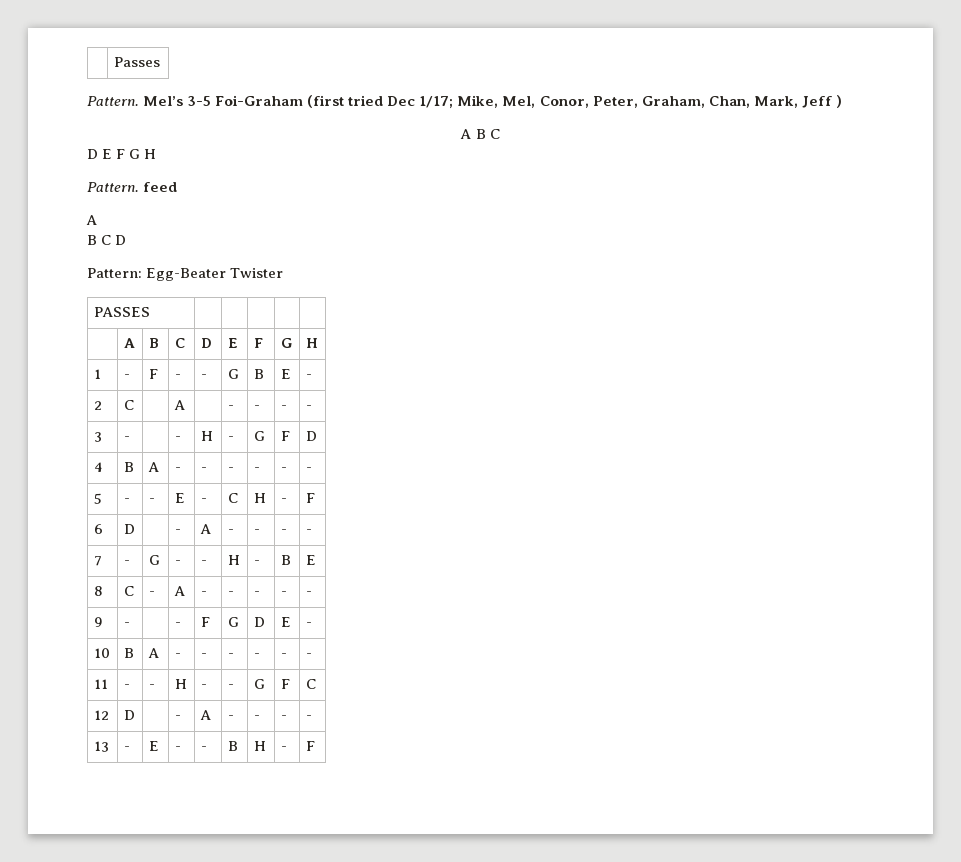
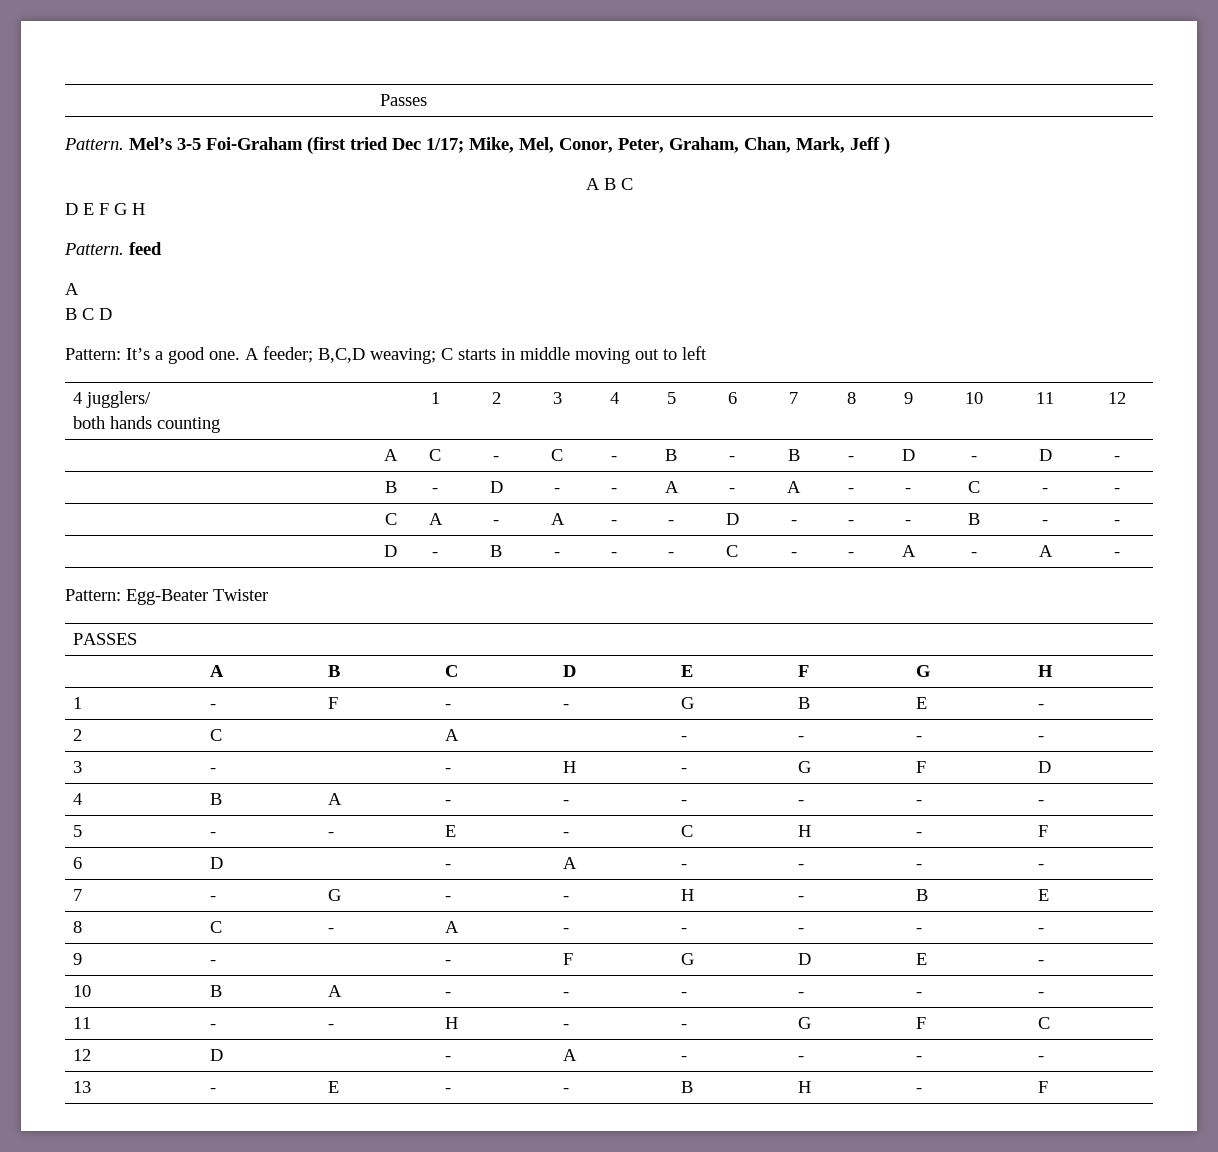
(127, 240) none -> [65,346,707,364] [73,391,152,408] [73,416,221,433] [430,392,440,404] [491,392,501,404] [552,392,562,404] [609,392,619,404] [666,392,676,404] [727,392,737,404] [789,392,798,404] [846,392,856,404] [903,392,913,404] [965,392,983,404] [1036,392,1054,404] [1107,392,1126,404] [383,449,398,461] [429,449,441,461] [493,456,499,461] [551,449,563,461] [611,456,617,461] [665,449,677,461] [729,456,735,461] [787,449,800,461] [848,456,854,461] [901,449,915,461] [971,456,977,461] [1038,449,1052,461] [1113,456,1120,461] [384,481,397,493] [432,488,438,493] [489,481,503,493] [554,488,560,493] [611,488,617,493] [664,481,679,493] [729,488,735,493] [787,481,801,493] [848,488,854,493] [905,488,911,493] [968,481,980,493] [1042,488,1048,493] [1113,488,1120,493] [384,513,397,525] [428,513,443,525] [493,520,499,525] [550,513,565,525] [611,520,617,525] [668,520,674,525] [725,513,739,525] [790,520,797,525] [848,520,854,525] [905,520,911,525] [968,513,980,525] [1042,520,1048,525] [1113,520,1120,525] [383,545,397,557] [432,552,438,557] [490,545,502,557] [554,552,560,557] [611,552,617,557] [668,552,674,557] [726,545,738,557] [790,552,797,557] [848,552,854,557] [901,545,916,557] [971,552,977,557] [1038,545,1053,557] [1113,552,1120,557] // Pattern: It’s a good one. A feeder; B,C,D weaving; C starts in middle moving out to left // 4 jugglers/ // both hands counting | 1 | 2 | 3 | 4 | 5 | 6 | 7 | 8 | 9 | 10 | 11 | 12 // A | C | - | C | - | B | - | B | - | D | - | D | - // B | - | D | - | - | A | - | A | - | - | C | - | - // C | A | - | A | - | - | D | - | - | - | B | - | - // D | - | B | - | - | - | C | - | - | A | - | A | -

